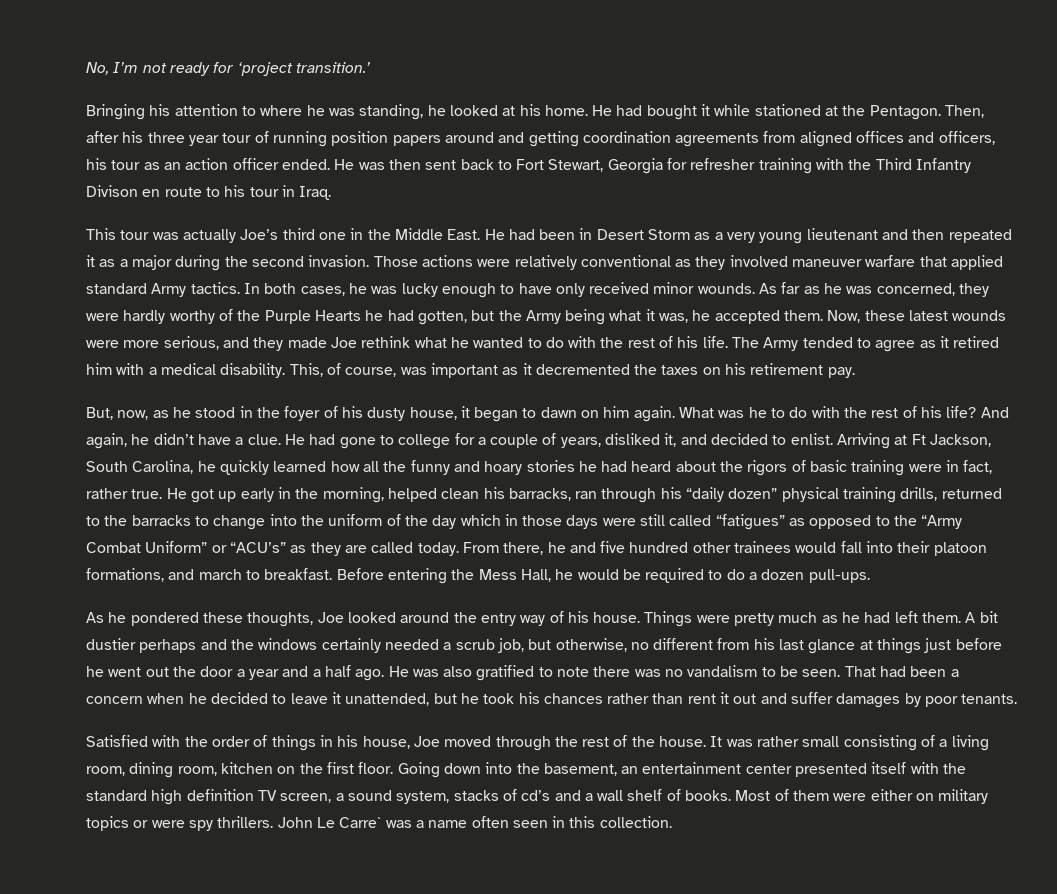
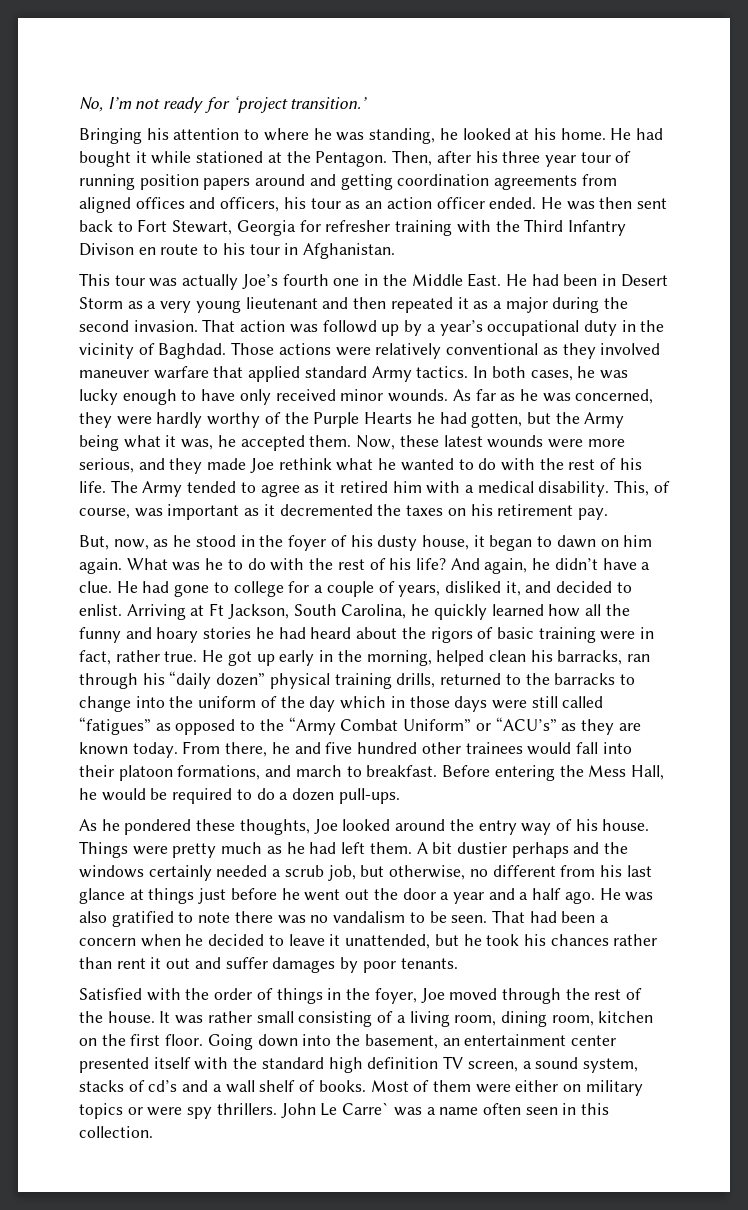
[299,186,332,200] Iraq. -> [303,243,396,259] Afghanistan.
[282,228,315,240] third -> [282,274,329,286] fourth
(370, 261) none -> [202,319,665,336] [79,343,227,359] That action was followd up by a year’s occupational duty in the vicinity of Baghdad.
[371,542,414,553] called -> [79,742,128,755] known
[337,735,410,749] his house, -> [346,988,417,1004] the foyer,

